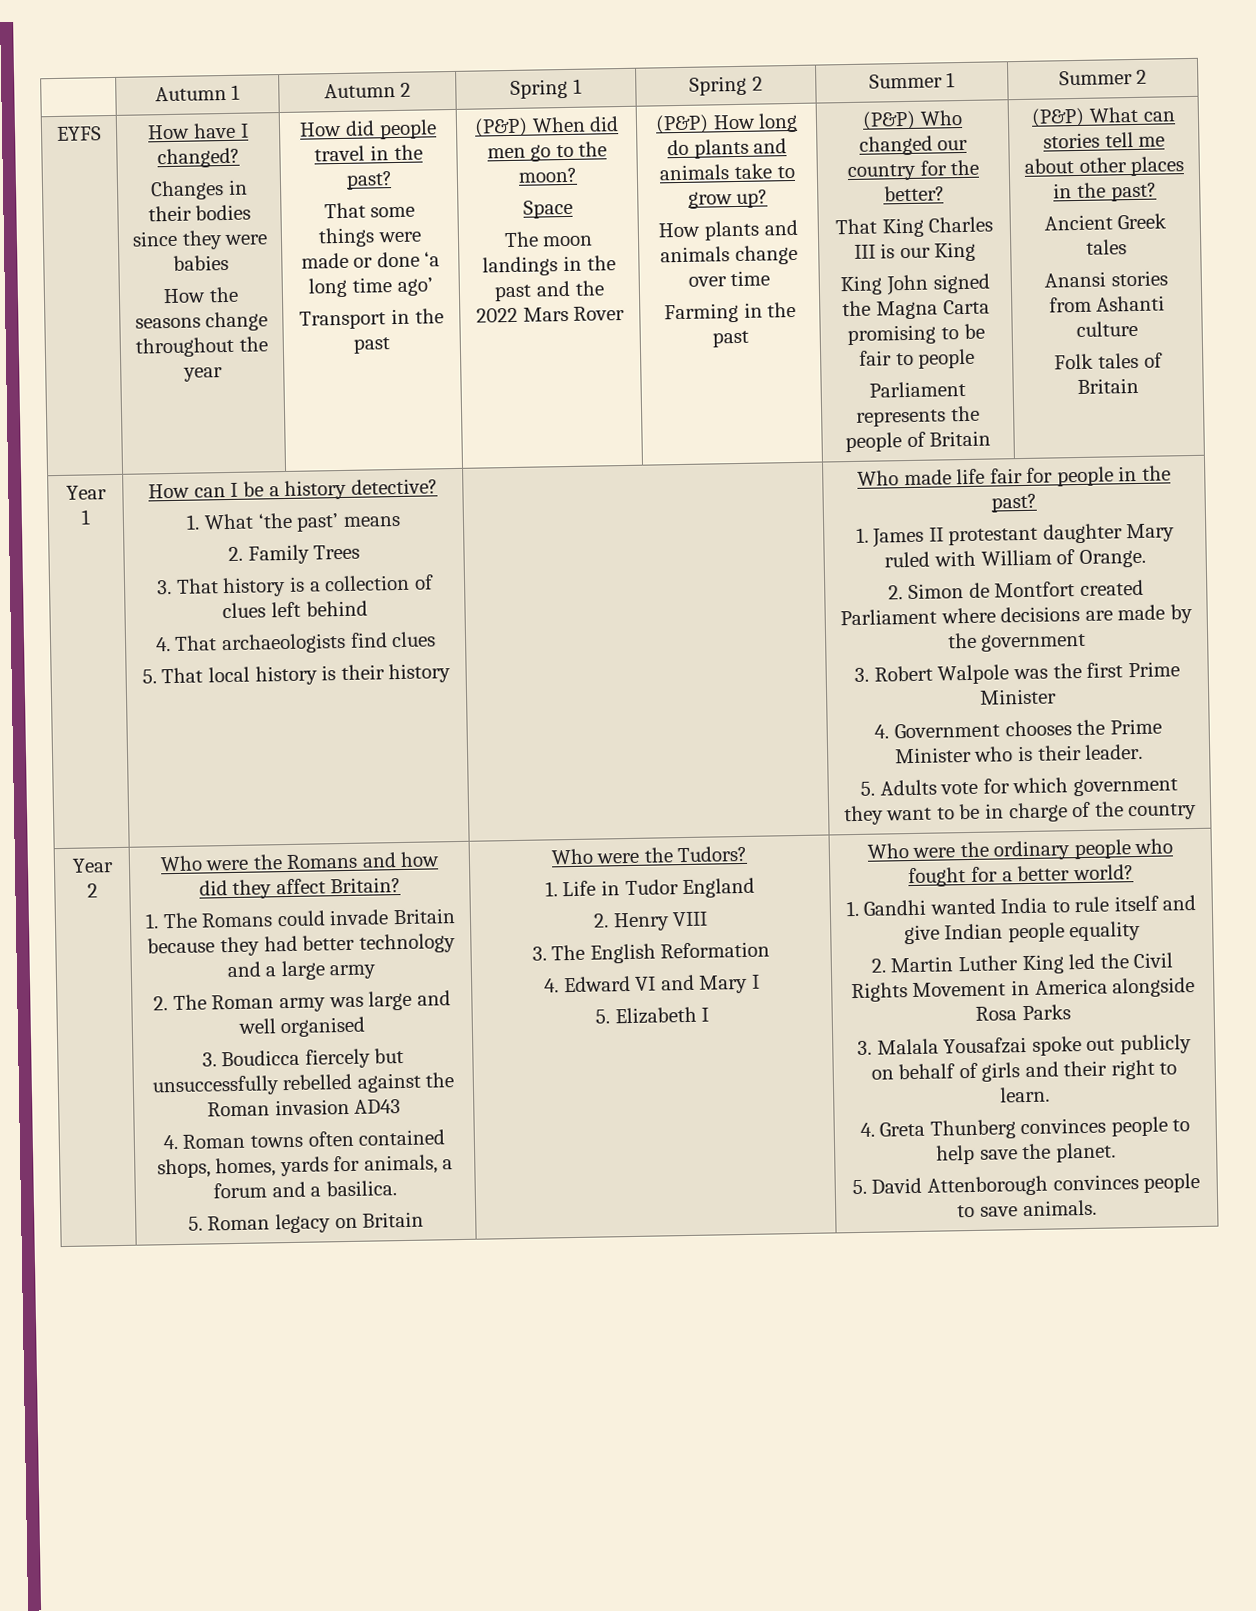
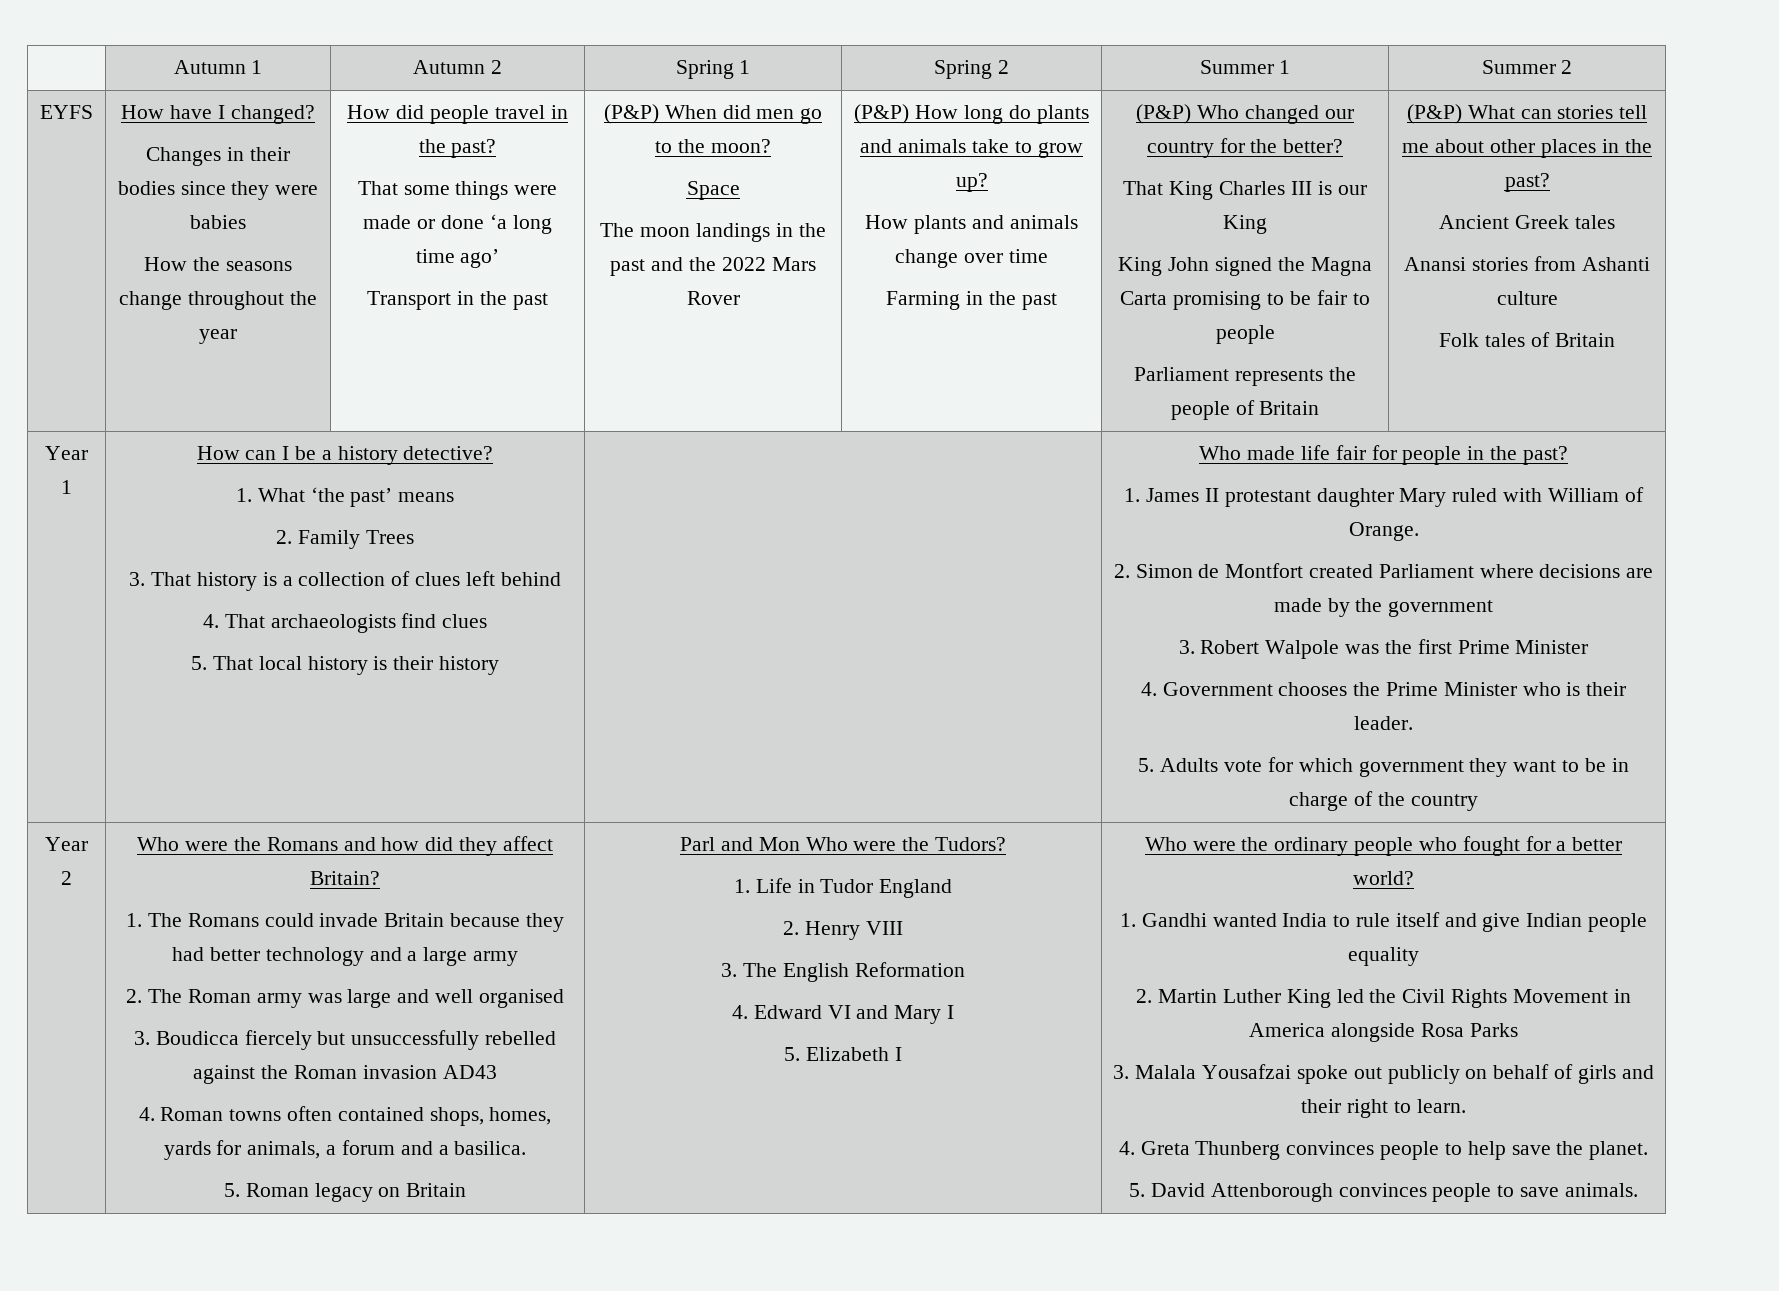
(425, 1219) none -> [680,837,800,851] Parl and Mon

